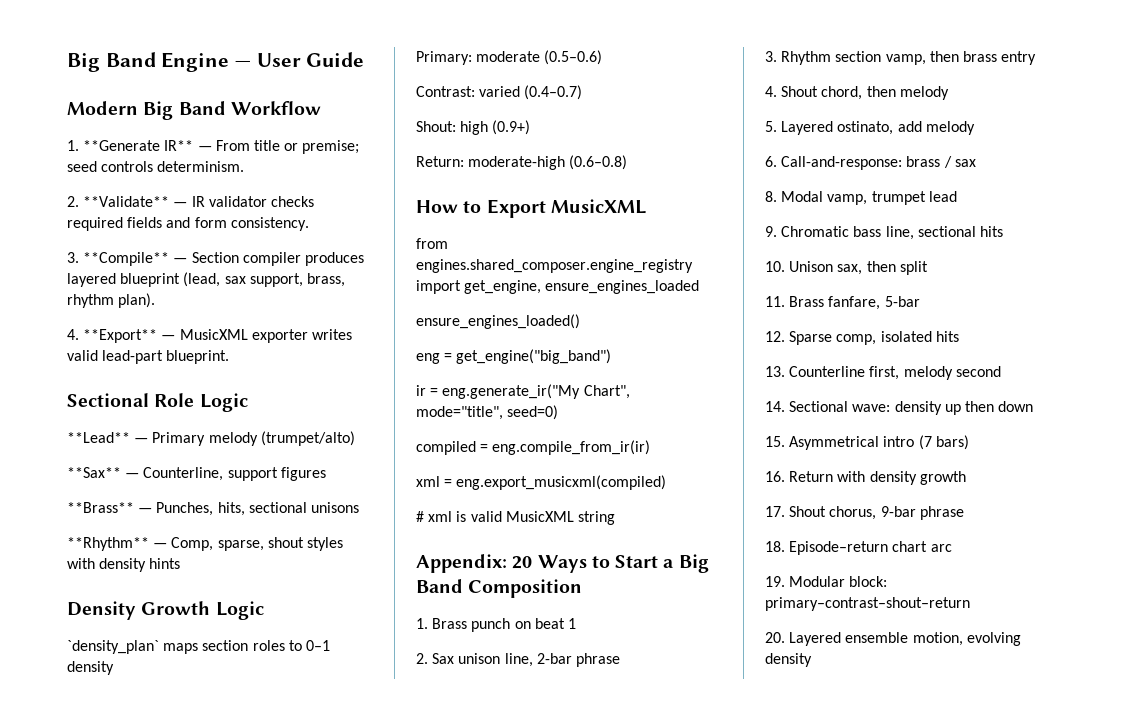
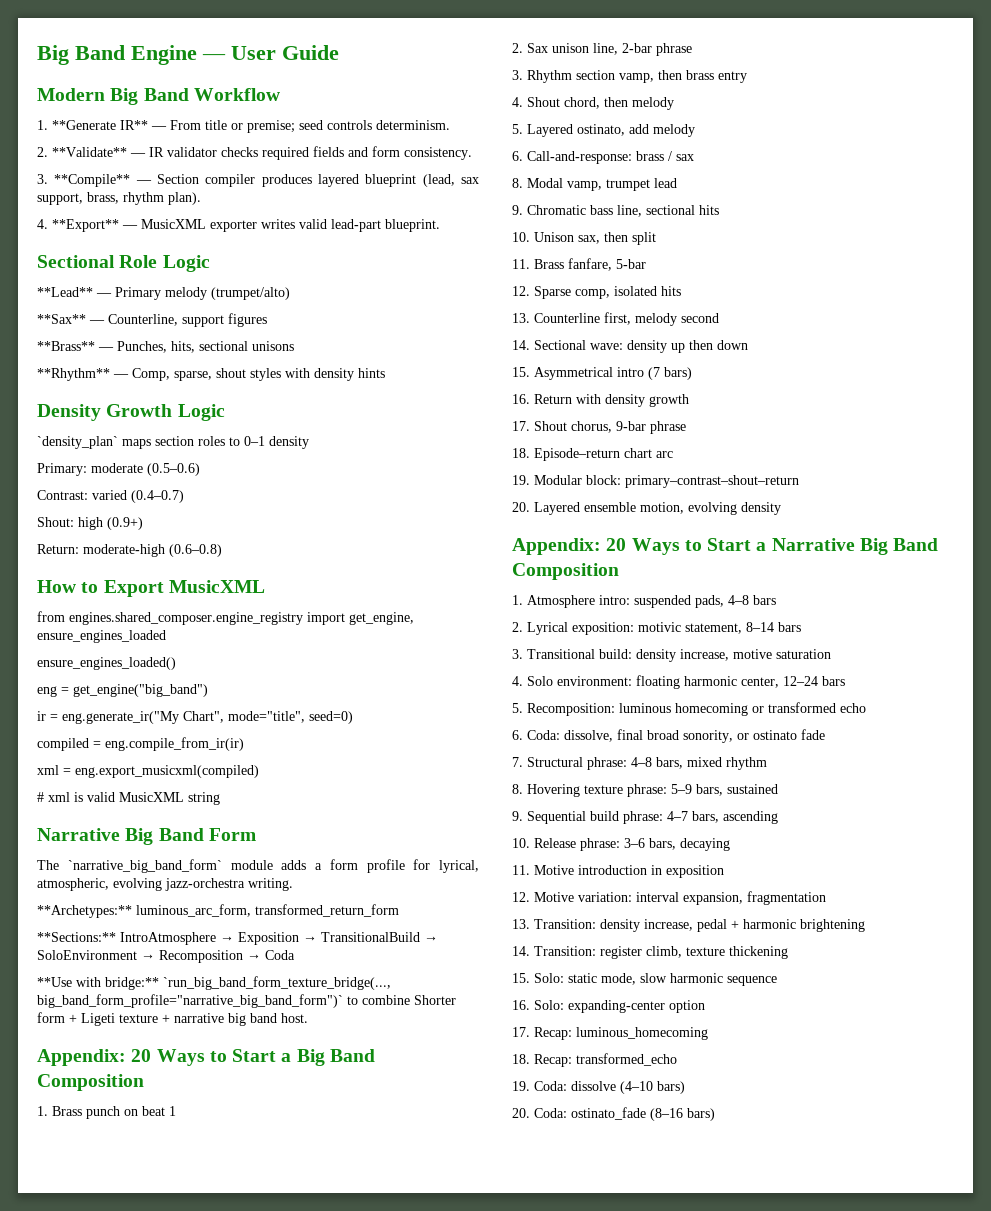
(615, 518) none -> [37,828,256,845] [37,859,479,873] [37,878,293,891] [37,904,399,918] [37,932,438,945] [37,950,295,963] [37,976,391,990] [37,994,456,1008] [37,1012,308,1026] // Narrative Big Band Form // The `narrative_big_band_form` module adds a form profile for lyrical, atmospheric, evolving jazz-orchestra writing. // **Archetypes:** luminous_arc_form, transformed_return_form // **Sections:** IntroAtmosphere → Exposition → TransitionalBuild → SoloEnvironment → Recomposition → Coda // **Use with bridge:** `run_big_band_form_texture_bridge(..., big_band_form_profile="narrative_big_band_form")` to combine Shorter form + Ligeti texture + narrative big band host.
(812, 660) none -> [512,538,939,555] [512,563,619,580] [512,595,776,608] [512,622,801,635] [512,649,831,662] [512,675,845,689] [512,702,866,716] [512,729,825,743] [512,757,767,770] [512,784,778,797] [512,811,778,824] [512,838,730,851] [512,865,724,878] [512,891,826,905] [512,919,865,932] [512,946,788,959] [512,973,777,986] [512,1000,705,1013] [512,1027,708,1040] [512,1053,677,1067] [512,1081,685,1094] [512,1107,715,1121] // Appendix: 20 Ways to Start a Narrative Big Band Composition // 1. Atmosphere intro: suspended pads, 4–8 bars // 2. Lyrical exposition: motivic statement, 8–14 bars // 3. Transitional build: density increase, motive saturation // 4. Solo environment: floating harmonic center, 12–24 bars // 5. Recomposition: luminous homecoming or transformed echo // 6. Coda: dissolve, final broad sonority, or ostinato fade // 7. Structural phrase: 4–8 bars, mixed rhythm // 8. Hovering texture phrase: 5–9 bars, sustained // 9. Sequential build phrase: 4–7 bars, ascending // 10. Release phrase: 3–6 bars, decaying // 11. Motive introduction in exposition // 12. Motive variation: interval expansion, fragmentation // 13. Transition: density increase, pedal + harmonic brightening // 14. Transition: register climb, texture thickening // 15. Solo: static mode, slow harmonic sequence // 16. Solo: expanding-center option // 17. Recap: luminous_homecoming // 18. Recap: transformed_echo // 19. Coda: dissolve (4–10 bars) // 20. Coda: ostinato_fade (8–16 bars)

